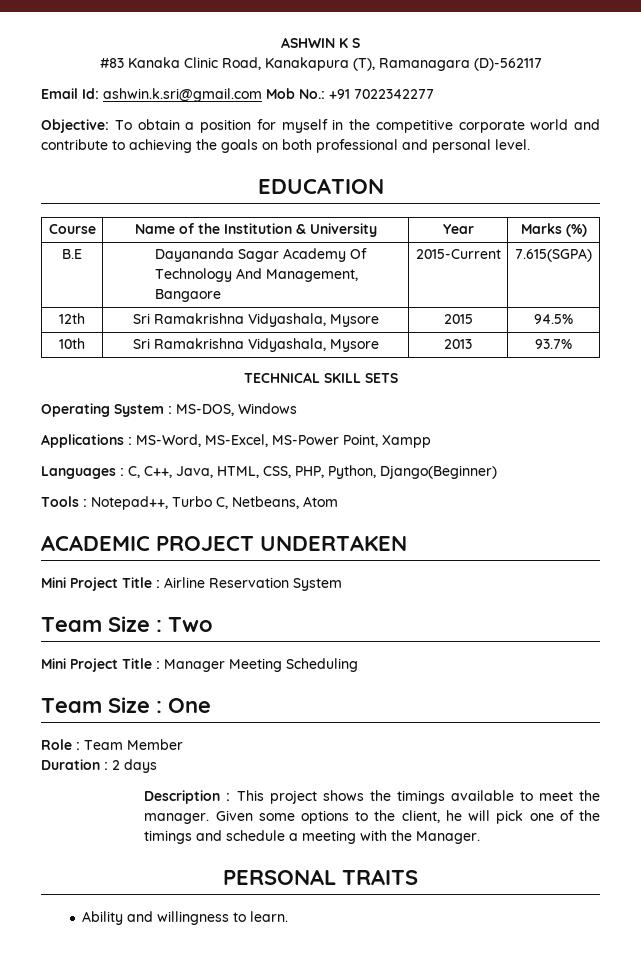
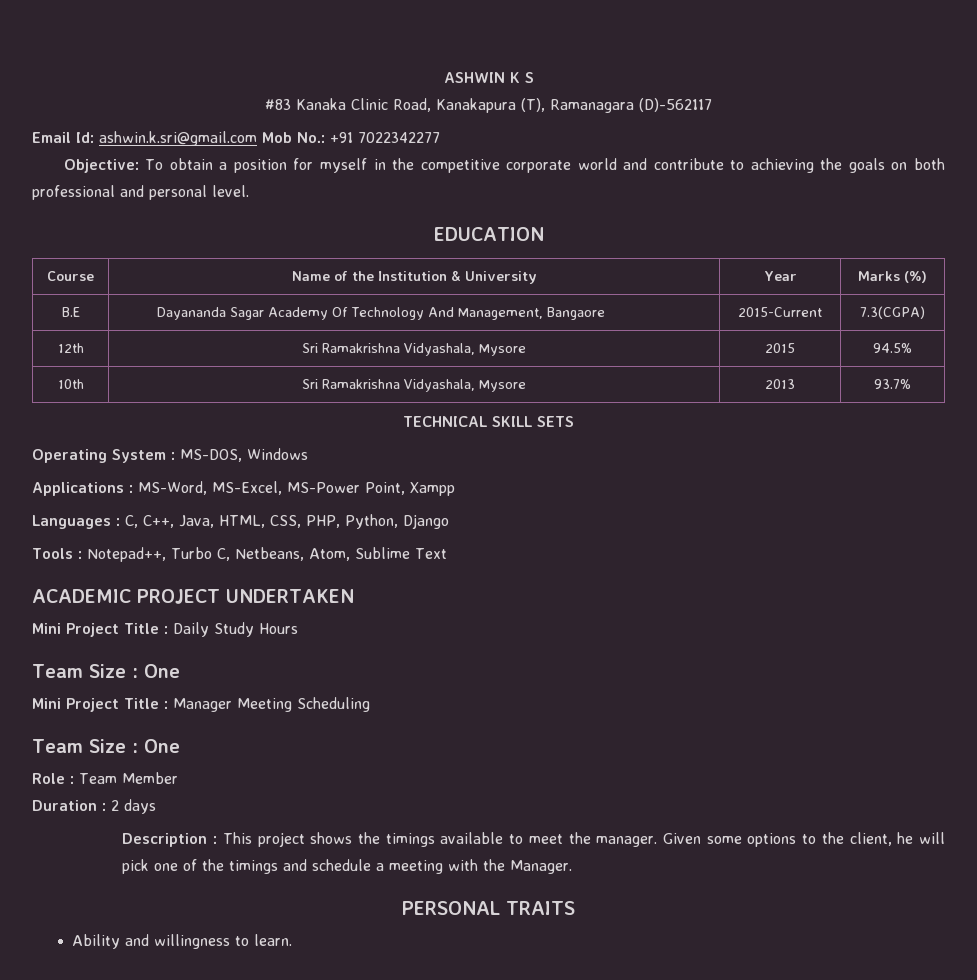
[515,248,592,262] 7.615(SGPA) -> [860,306,925,319] 7.3(CGPA)
[380,465,497,479] Django(Beginner) -> [403,514,449,529] Django
[303,496,338,507] Atom -> [308,547,447,561] Atom, Sublime Text
[164,577,342,591] [41,616,213,632] Airline Reservation System // Team Size : Two -> [173,622,298,637] [32,664,180,678] Daily Study Hours // Team Size : One

